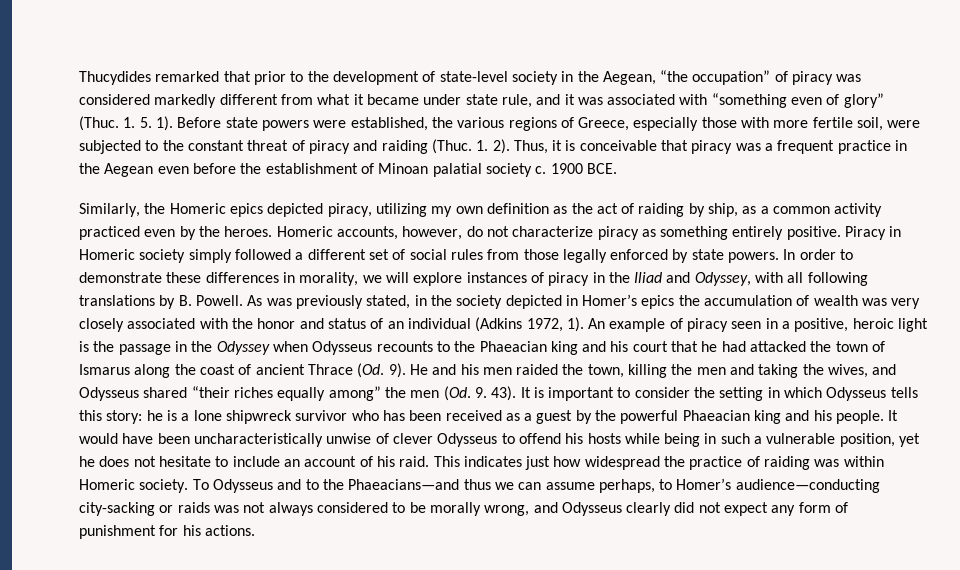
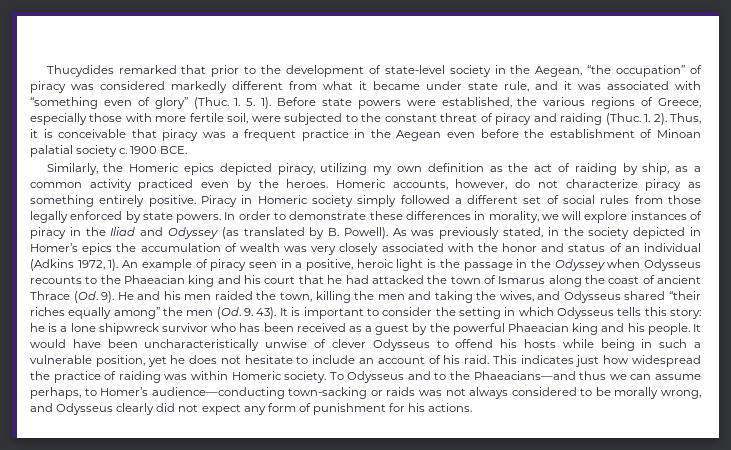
[694,272,868,286] [79,295,155,306] Odyssey, with all following translations -> [167,227,305,239] Odyssey (as translated
[195,295,243,306] Powell. -> [343,227,388,239] Powell).
[79,502,155,516] city-sacking -> [288,387,368,399] town-sacking

